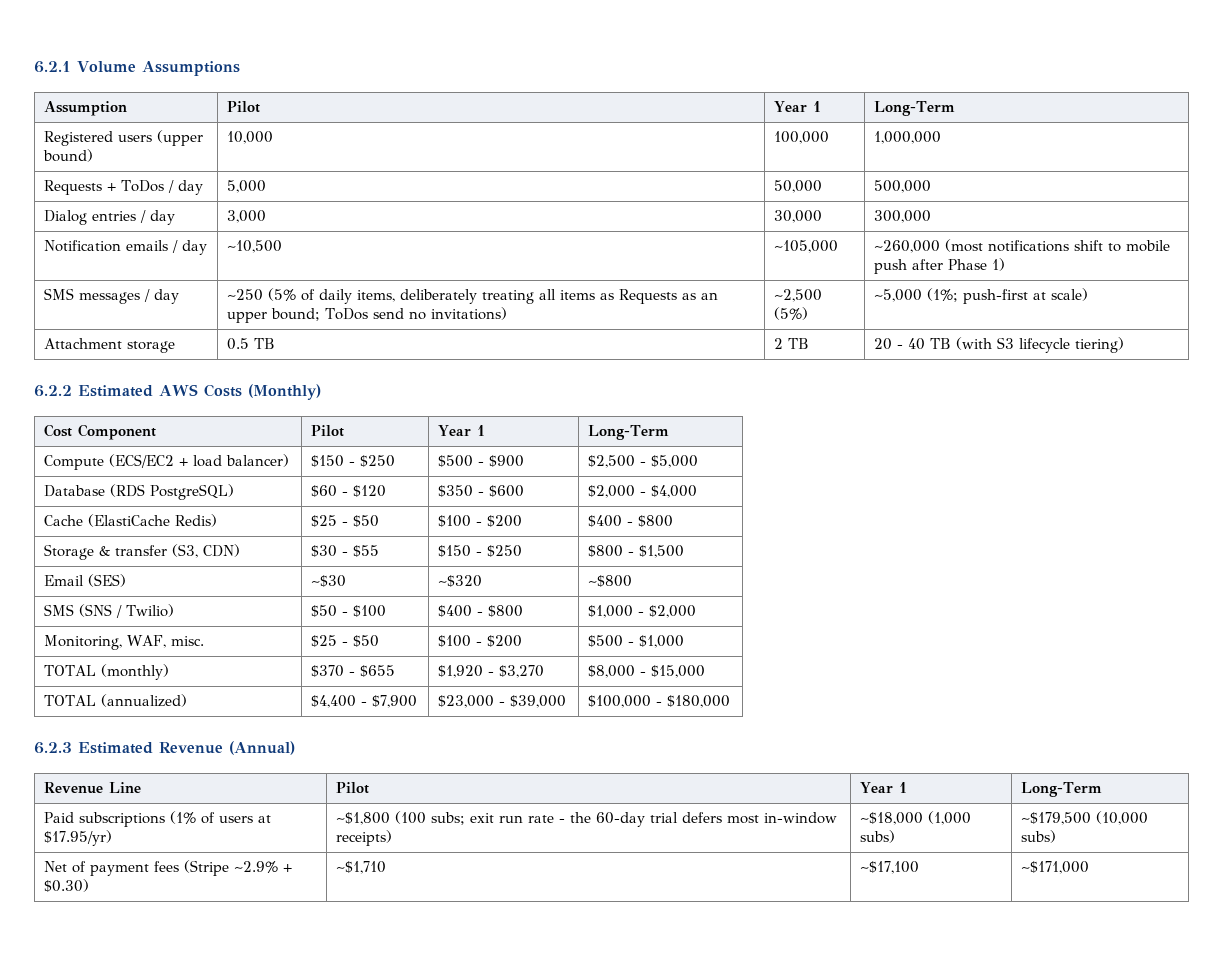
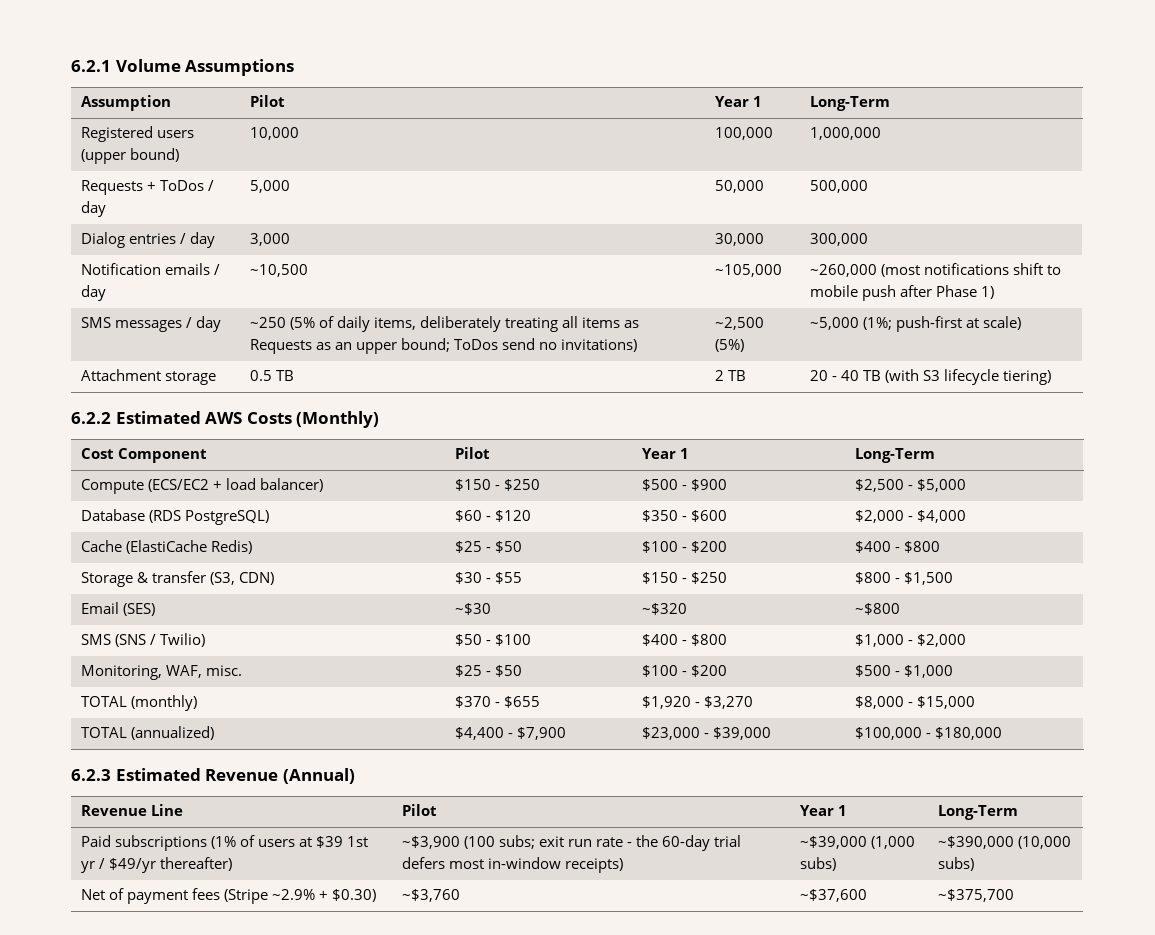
[44,830,113,846] [336,812,391,825] $17.95/yr) | ~$1,800 -> [315,836,368,848] [80,857,232,873] [401,836,460,849] $39 1st yr / $49/yr thereafter) | ~$3,900
[860,812,924,825] ~$18,000 -> [799,836,867,849] ~$39,000
[1021,812,1092,825] ~$179,500 -> [937,836,1014,849] ~$390,000
[336,861,387,874] [860,861,920,874] [1021,861,1090,874] ~$1,710 | ~$17,100 | ~$171,000 -> [401,889,460,902] [799,889,867,902] [937,889,1014,902] ~$3,760 | ~$37,600 | ~$375,700

